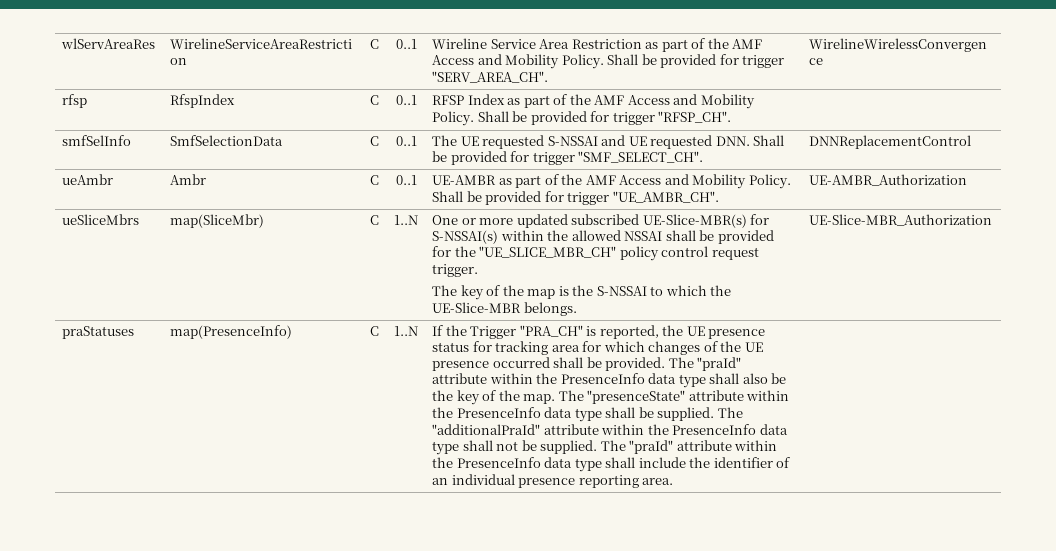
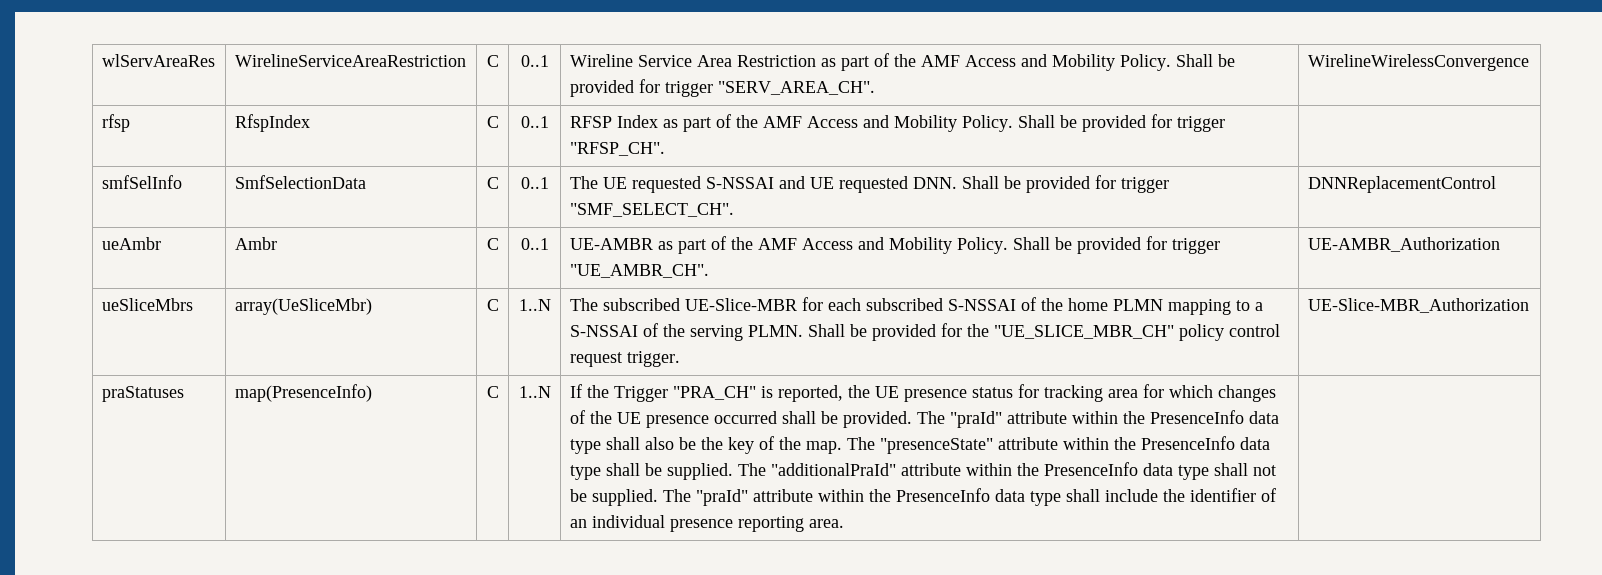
[170,214,265,228] [369,215,379,225] [394,215,418,225] [432,214,770,228] [432,230,696,244] map(SliceMbr) | C | 1..N | One or more updated subscribed UE-Slice-MBR(s) for S-NSSAI(s) within the allowed NSSAI shall -> [234,298,372,315] [486,299,499,311] [518,299,551,311] [569,297,1263,315] [569,323,845,341] array(UeSliceMbr) | C | 1..N | The subscribed UE-Slice-MBR for each subscribed S-NSSAI of the home PLMN mapping to a S-NSSAI of the serving PLMN. Shall
[432,285,732,300] [432,302,577,316] // The key of the map is the S-NSSAI to which the UE-Slice-MBR belongs. -> (680, 359) none

